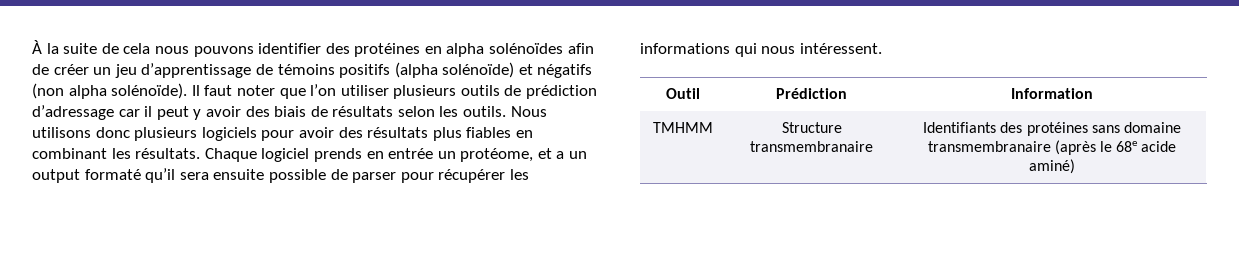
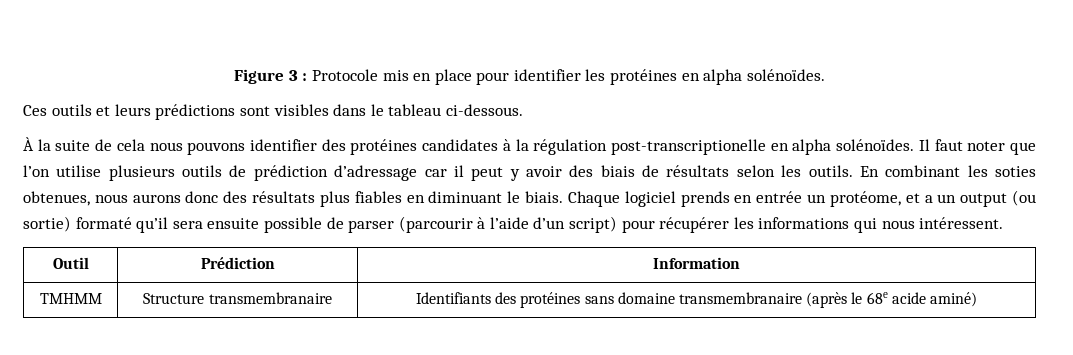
(32, 47) none -> [234,69,825,85] [23,104,523,120] Figure 3 : Protocole mis en place pour identifier les protéines en alpha solénoïdes. // Ces outils et leurs prédictions sont visibles dans le tableau ci-dessous. //
[424,43,594,57] [32,62,593,78] [32,83,188,99] en alpha solénoïdes afin de créer un jeu d’apprentissage de témoins positifs (alpha solénoïde) et négatifs (non alpha solénoïde). -> [422,139,915,155] candidates à la régulation post-transcriptionelle en alpha solénoïdes.
[340,85,389,96] utiliser -> [56,165,102,177] utilise
[510,106,547,117] [32,127,334,141] Nous utilisons donc plusieurs logiciels pour avoir -> [859,165,1037,177] [23,191,219,206] En combinant les soties obtenues, nous aurons donc
[32,148,201,159] combinant les résultats. -> [428,191,564,203] diminuant le biais.
(80, 176) none -> [1012,190,1037,206] [23,216,71,232] (ou sortie)
(397, 177) none -> [398,216,618,233] (parcourir à l’aide d’un script)

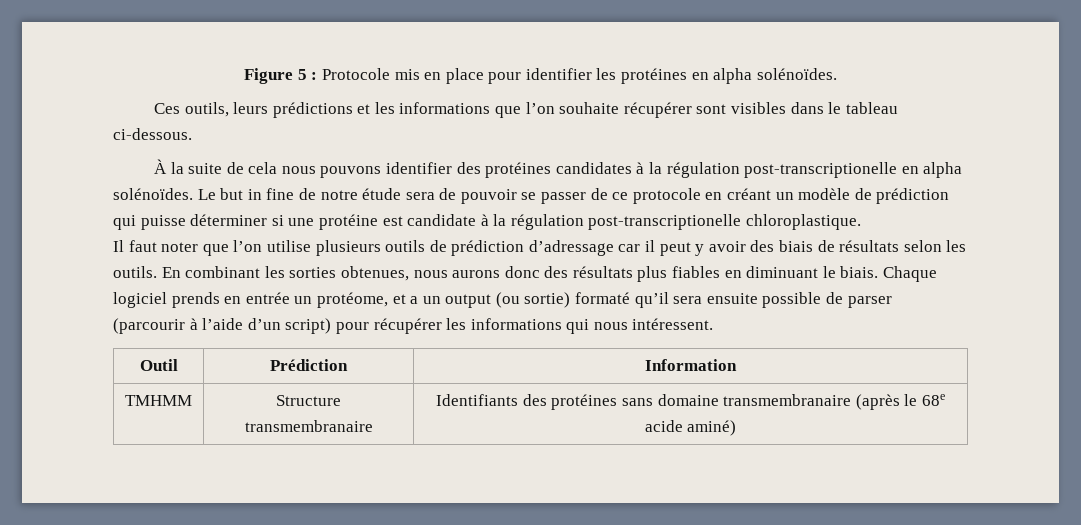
[288,70,298,81] 3 -> [297,69,307,80] 5
[51,104,236,120] outils et leurs prédictions -> [184,102,692,118] outils, leurs prédictions et les informations que l’on souhaite récupérer
(915, 145) none -> [197,188,950,204] [113,214,862,230] Le but in fine de notre étude sera de pouvoir se passer de ce protocole en créant un modèle de prédiction qui puisse déterminer si une protéine est candidate à la régulation post-transcriptionelle chloroplastique. //
[995,166,1037,177] soties -> [289,267,337,278] sorties

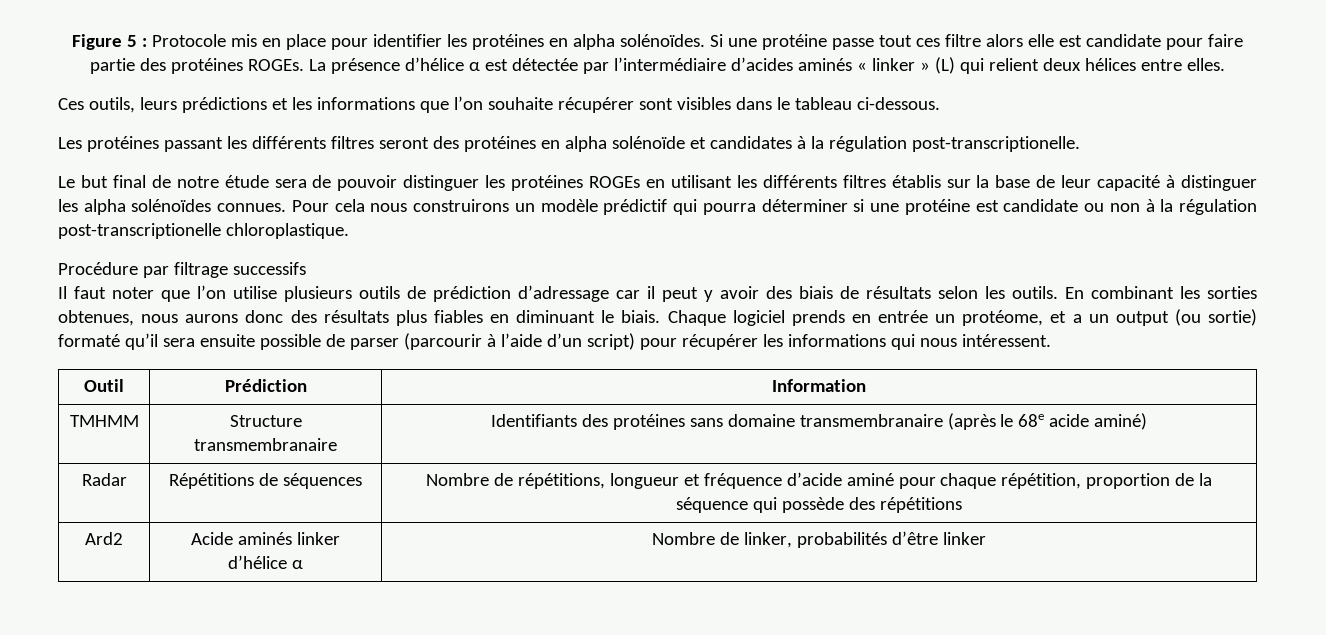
(837, 74) none -> [709,34,1243,50] [90,57,1225,74] Si une protéine passe tout ces filtre alors elle est candidate pour faire partie des protéines ROGEs. La présence d’hélice α est détectée par l’intermédiaire d’acides aminés « linker » (L) qui relient deux hélices entre elles.
[153,159,963,178] [113,188,295,200] À la suite de cela nous pouvons identifier des protéines candidates à la régulation post-transcriptionelle en alpha solénoïdes. Le but in fine -> [58,136,1080,152] [58,175,146,188] Les protéines passant les différents filtres seront des protéines en alpha solénoïde et candidates à la régulation post-transcriptionelle. // Le but final
[521,188,950,204] [113,215,186,230] se passer de ce protocole en créant un modèle de prédiction qui puisse -> [403,175,1257,191] [58,199,756,215] distinguer les protéines ROGEs en utilisant les différents filtres établis sur la base de leur capacité à distinguer les alpha solénoïdes connues. Pour cela nous construirons un modèle prédictif qui pourra
(477, 220) none -> [1084,203,1140,212] ou non
(862, 222) none -> [58,262,306,278] // Procédure par filtrage successifs
(737, 428) none -> [81,473,127,486] [169,473,362,489] [425,472,1213,489] [676,497,962,513] [85,532,123,545] [191,532,340,545] [228,555,303,569] [652,531,986,548] // Radar | Répétitions de séquences | Nombre de répétitions, longueur et fréquence d’acide aminé pour chaque répétition, proportion de la séquence qui possède des répétitions // Ard2 | Acide aminés linker d’hélice α | Nombre de linker, probabilités d’être linker

